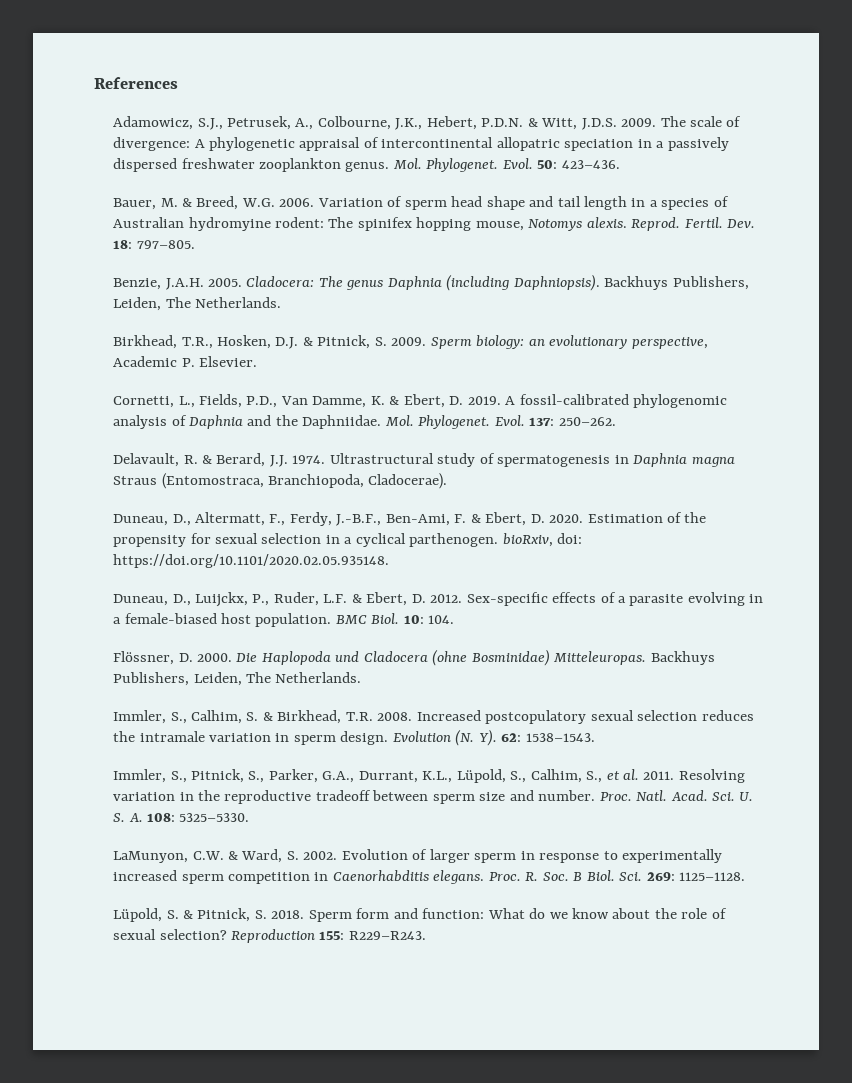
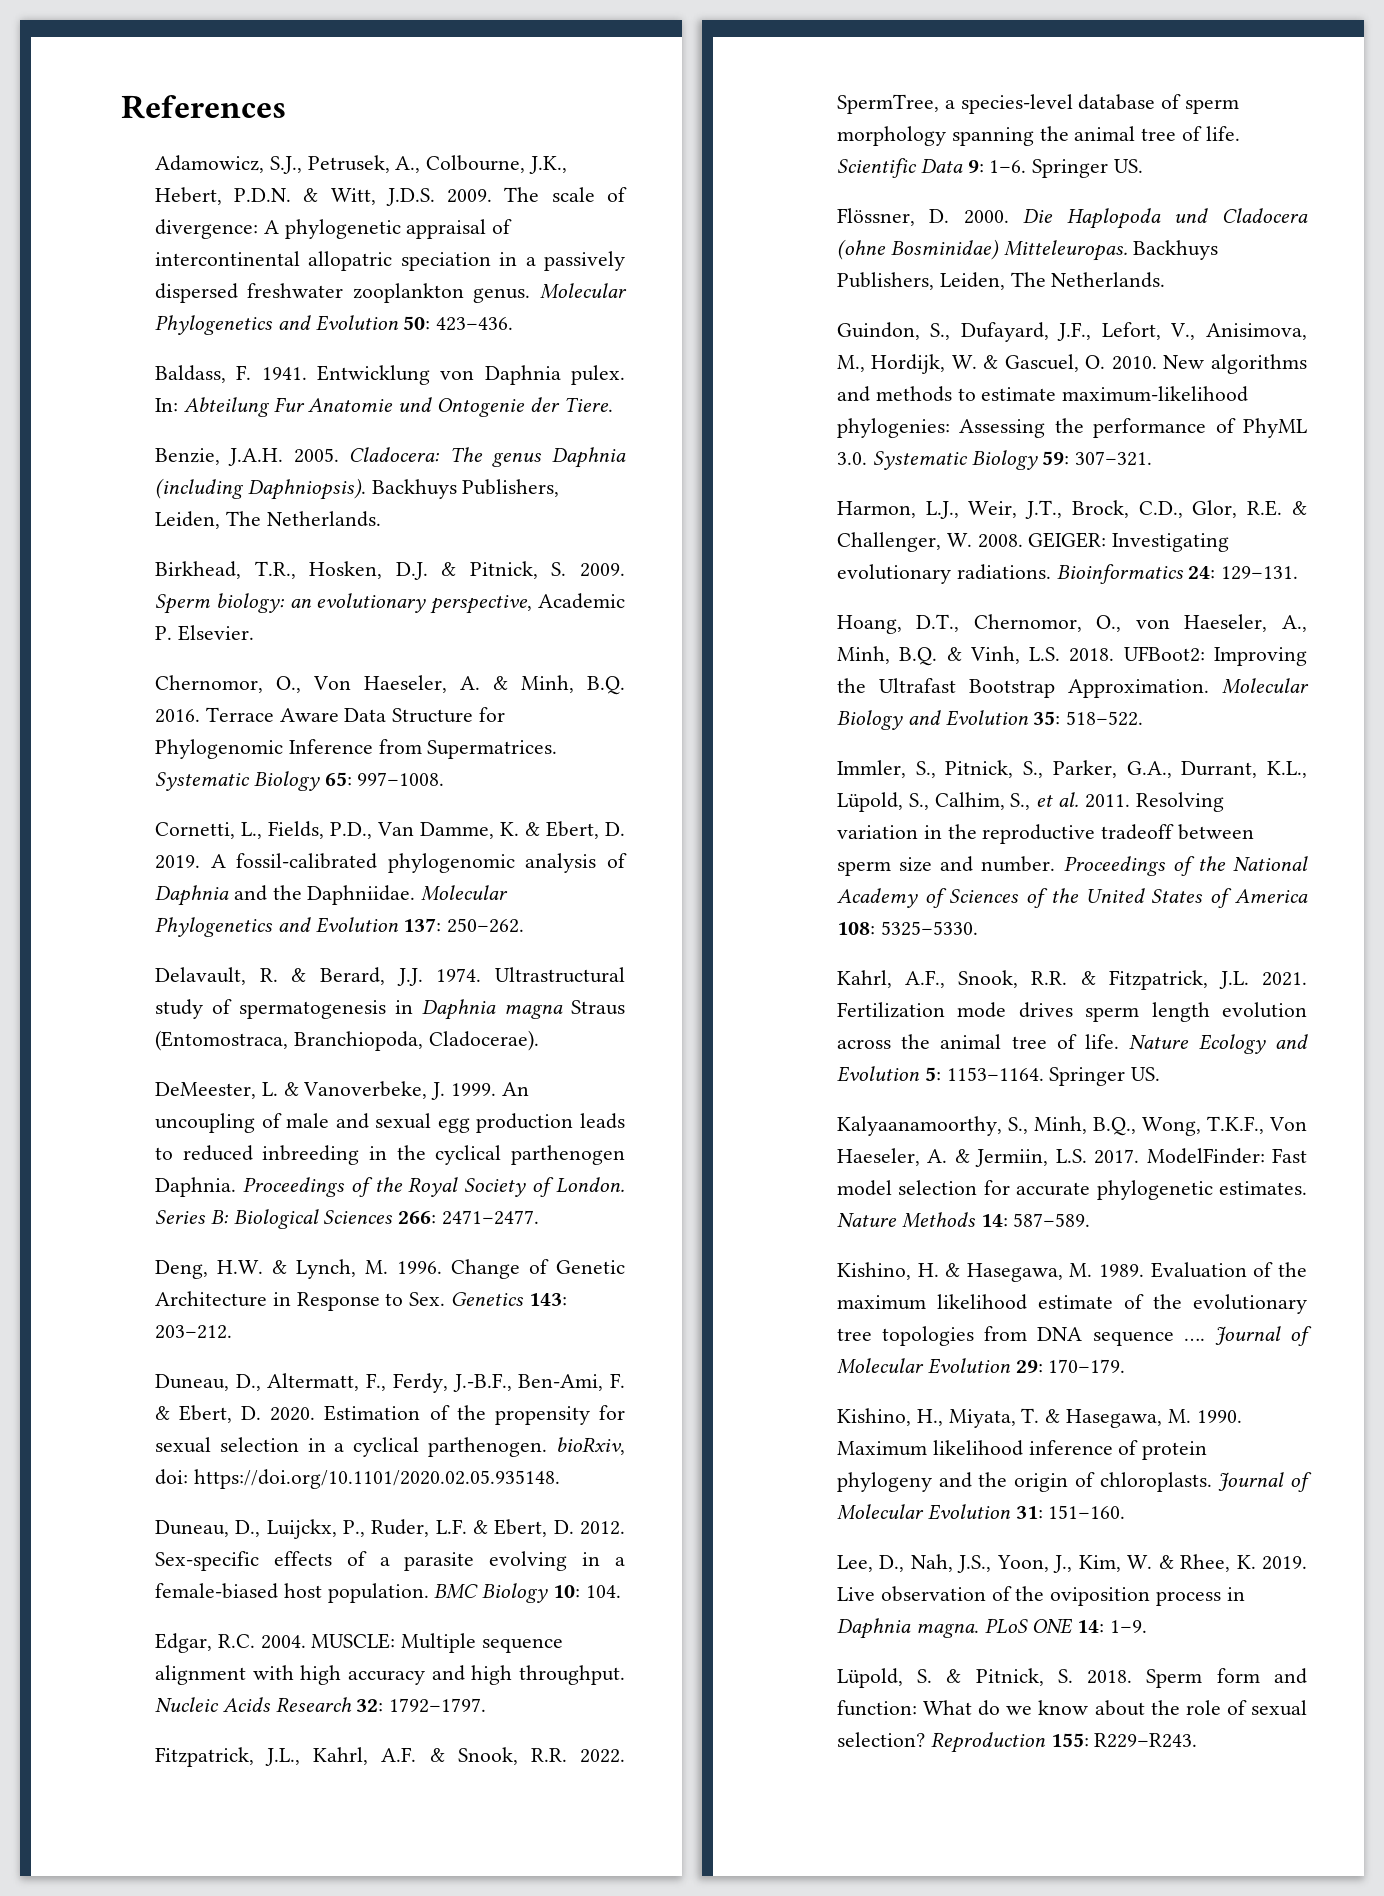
[392,158,620,172] [113,196,729,210] [113,217,756,231] [113,240,195,249] Mol. Phylogenet. Evol. 50: 423–436. // Bauer, M. & Breed, W.G. 2006. Variation of sperm head shape and tail length in a species of Australian hydromyine rodent: The spinifex hopping mouse, Notomys alexis. Reprod. Fertil. Dev. 18: 797–805. -> [540,283,627,299] [154,315,514,335] [154,365,625,385] [154,397,613,417] Molecular Phylogenetics and Evolution 50: 423–436. // Baldass, F. 1941. Entwicklung von Daphnia pulex. In: Abteilung Fur Anatomie und Ontogenie der Tiere.
(257, 361) none -> [154,675,625,695] [154,707,505,723] [154,739,558,759] [154,771,445,791] // Chernomor, O., Von Haeseler, A. & Minh, B.Q. 2016. Terrace Aware Data Structure for Phylogenomic Inference from Supermatrices. Systematic Biology 65: 997–1008.
[384,415,525,429] Mol. Phylogenet. Evol. -> [421,885,509,901] [154,917,399,937] Molecular Phylogenetics and Evolution
(448, 481) none -> [154,1081,529,1100] [154,1113,625,1133] [154,1145,625,1165] [154,1177,625,1197] [154,1209,539,1229] [154,1259,625,1279] [154,1291,567,1311] [154,1325,232,1339] // DeMeester, L. & Vanoverbeke, J. 1999. An uncoupling of male and sexual egg production leads to reduced inbreeding in the cyclical parthenogen Daphnia. Proceedings of the Royal Society of London. Series B: Biological Sciences 266: 2471–2477. // Deng, H.W. & Lynch, M. 1996. Change of Genetic Architecture in Response to Sex. Genetics 143: 203–212.
[371,613,400,624] Biol. -> [482,1583,549,1603] Biology
(455, 619) none -> [154,1633,563,1653] [154,1665,625,1685] [154,1697,487,1713] [154,1747,625,1767] [836,94,1239,114] [836,126,1240,146] [836,158,1143,178] // Edgar, R.C. 2004. MUSCLE: Multiple sequence alignment with high accuracy and high throughput. Nucleic Acids Research 32: 1792–1797. // Fitzpatrick, J.L., Kahrl, A.F. & Snook, R.R. 2022. SpermTree, a species-level database of sperm morphology spanning the animal tree of life. Scientific Data 9: 1–6. Springer US.
[113,710,754,724] [113,729,595,746] Immler, S., Calhim, S. & Birkhead, T.R. 2008. Increased postcopulatory sexual selection reduces the intramale variation in sperm design. Evolution (N. Y). 62: 1538–1543. -> [836,322,1307,342] [836,354,1307,374] [836,386,1249,402] [836,418,1307,438] [836,450,1153,470] [836,500,1307,519] [836,532,1230,552] [836,564,1299,584] [836,614,1307,634] [836,646,1307,666] [836,678,1309,698] [836,710,1144,730] Guindon, S., Dufayard, J.F., Lefort, V., Anisimova, M., Hordijk, W. & Gascuel, O. 2010. New algorithms and methods to estimate maximum-likelihood phylogenies: Assessing the performance of PhyML 3.0. Systematic Biology 59: 307–321. // Harmon, L.J., Weir, J.T., Brock, C.D., Glor, R.E. & Challenger, W. 2008. GEIGER: Investigating evolutionary radiations. Bioinformatics 24: 129–131. // Hoang, D.T., Chernomor, O., von Haeseler, A., Minh, B.Q. & Vinh, L.S. 2018. UFBoot2: Improving the Ultrafast Bootstrap Approximation. Molecular Biology and Evolution 35: 518–522.
[599,790,754,801] [113,813,250,822] [113,849,722,863] [113,870,745,884] Proc. Natl. Acad. Sci. U. S. A. 108: 5325–5330. // LaMunyon, C.W. & Ward, S. 2002. Evolution of larger sperm in response to experimentally increased sperm competition in Caenorhabditis elegans. Proc. R. Soc. B Biol. Sci. 269: 1125–1128. -> [1063,856,1308,876] [836,888,1308,908] [836,921,978,936] [836,970,1307,990] [836,1002,1307,1022] [836,1034,1308,1054] [836,1066,1161,1086] [836,1116,1307,1136] [836,1148,1307,1167] [836,1180,1307,1200] [836,1212,1091,1228] [836,1262,1307,1282] [836,1294,1307,1314] [836,1326,1312,1346] [836,1358,1126,1374] [836,1408,1242,1428] [836,1440,1208,1460] [836,1472,1312,1492] [836,1504,1126,1520] [836,1554,1307,1573] [836,1586,1245,1606] [836,1618,1147,1639] Proceedings of the National Academy of Sciences of the United States of America 108: 5325–5330. // Kahrl, A.F., Snook, R.R. & Fitzpatrick, J.L. 2021. Fertilization mode drives sperm length evolution across the animal tree of life. Nature Ecology and Evolution 5: 1153–1164. Springer US. // Kalyaanamoorthy, S., Minh, B.Q., Wong, T.K.F., Von Haeseler, A. & Jermiin, L.S. 2017. ModelFinder: Fast model selection for accurate phylogenetic estimates. Nature Methods 14: 587–589. // Kishino, H. & Hasegawa, M. 1989. Evaluation of the maximum likelihood estimate of the evolutionary tree topologies from DNA sequence …. Journal of Molecular Evolution 29: 170–179. // Kishino, H., Miyata, T. & Hasegawa, M. 1990. Maximum likelihood inference of protein phylogeny and the origin of chloroplasts. Journal of Molecular Evolution 31: 151–160. // Lee, D., Nah, J.S., Yoon, J., Kim, W. & Rhee, K. 2019. Live observation of the oviposition process in Daphnia magna. PLoS ONE 14: 1–9.

